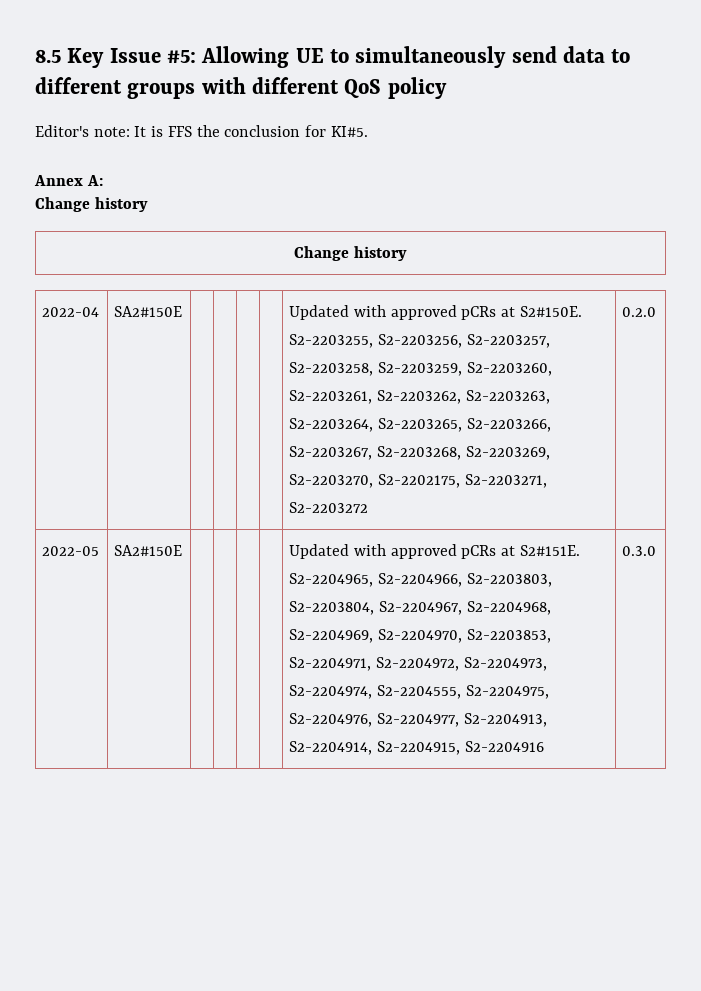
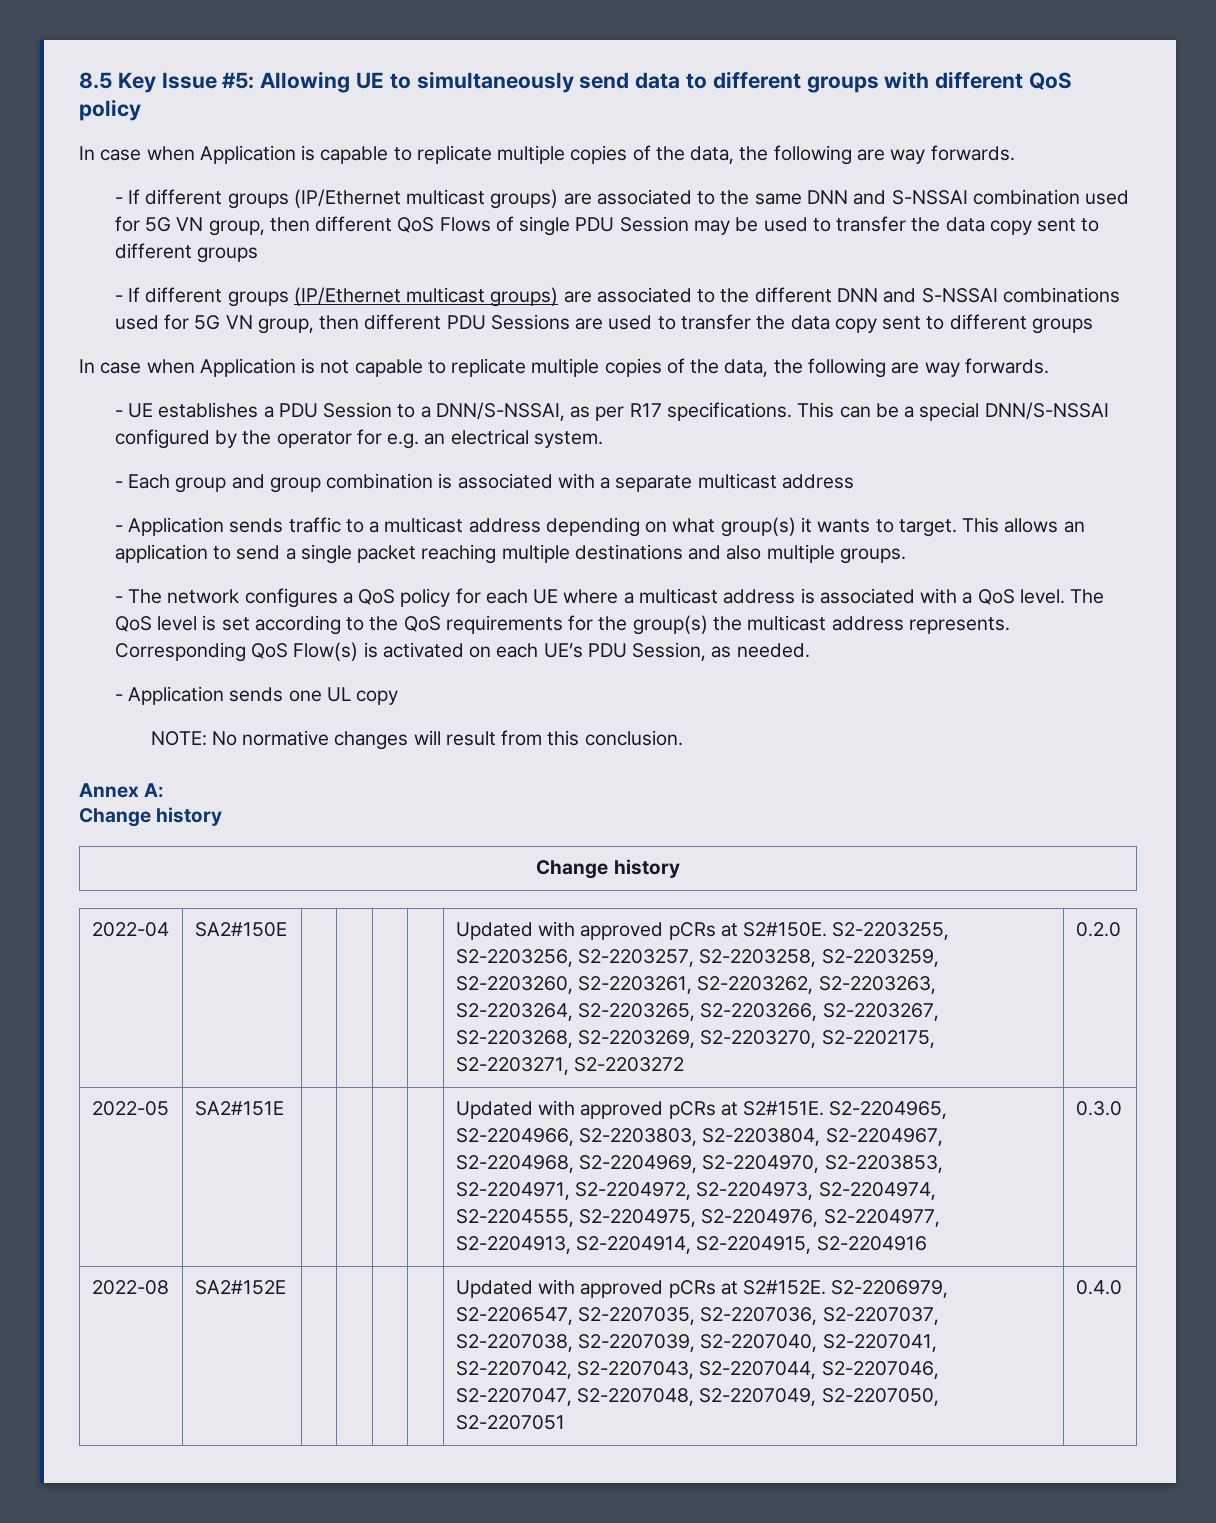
[35,125,368,137] Editor's note: It is FFS the conclusion for KI#5. -> [79,145,1015,165] [114,189,1130,209] [114,216,1100,236] [114,243,259,263] [114,287,1120,307] [114,314,1093,334] [79,358,1049,378] [114,402,1109,421] [114,429,603,449] [114,473,854,493] [114,517,1085,537] [114,544,906,564] [114,588,1105,608] [114,615,1010,635] [114,642,810,662] [114,686,399,705] [150,730,683,750] In case when Application is capable to replicate multiple copies of the data, the following are way forwards. // - If different groups (IP/Ethernet multicast groups) are associated to the same DNN and S-NSSAI combination used for 5G VN group, then different QoS Flows of single PDU Session may be used to transfer the data copy sent to different groups // - If different groups (IP/Ethernet multicast groups) are associated to the different DNN and S-NSSAI combinations used for 5G VN group, then different PDU Sessions are used to transfer the data copy sent to different groups // In case when Application is not capable to replicate multiple copies of the data, the following are way forwards. // - UE establishes a PDU Session to a DNN/S-NSSAI, as per R17 specifications. This can be a special DNN/S-NSSAI configured by the operator for e.g. an electrical system. // - Each group and group combination is associated with a separate multicast address // - Application sends traffic to a multicast address depending on what group(s) it wants to target. This allows an application to send a single packet reaching multiple destinations and also multiple groups. // - The network configures a QoS policy for each UE where a multicast address is associated with a QoS level. The QoS level is set according to the QoS requirements for the group(s) the multicast address represents. Corresponding QoS Flow(s) is activated on each UE’s PDU Session, as needed. // - Application sends one UL copy // NOTE: No normative changes will result from this conclusion.
[114,545,183,556] SA2#150E -> [194,1101,284,1116] SA2#151E
(657, 551) none -> [91,1280,169,1295] [194,1280,286,1295] [455,1279,949,1298] [455,1307,939,1325] [455,1334,937,1352] [455,1361,939,1379] [455,1388,939,1406] [455,1415,565,1430] [1075,1280,1122,1295] // 2022-08 | SA2#152E | | | | | Updated with approved pCRs at S2#152E. S2-2206979, S2-2206547, S2-2207035, S2-2207036, S2-2207037, S2-2207038, S2-2207039, S2-2207040, S2-2207041, S2-2207042, S2-2207043, S2-2207044, S2-2207046, S2-2207047, S2-2207048, S2-2207049, S2-2207050, S2-2207051 | 0.4.0

